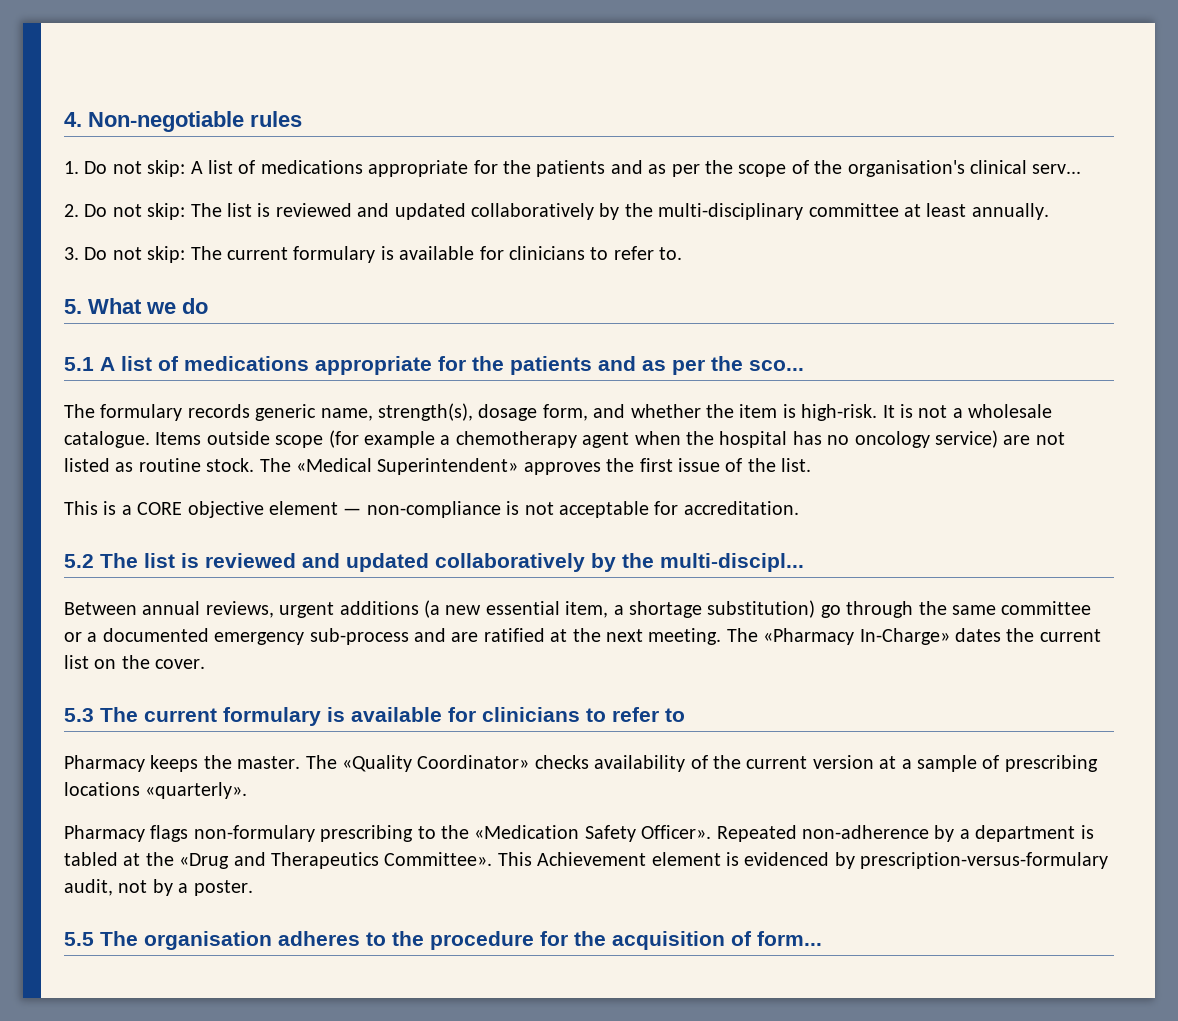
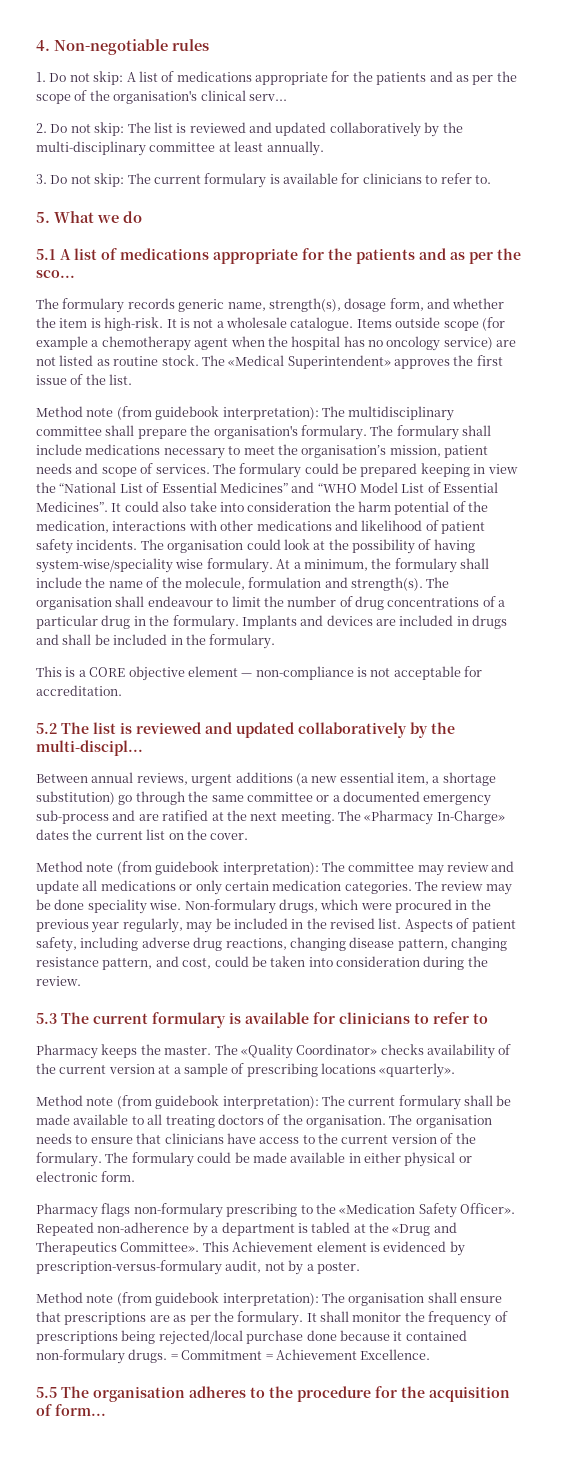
(812, 465) none -> [36,406,455,421] [36,425,491,440] [36,444,488,459] [36,463,518,478] [36,482,499,493] [36,501,489,515] [36,520,485,534] [36,539,475,554] [36,558,489,573] [36,577,450,591] [36,596,506,610] [36,615,508,630] [36,634,276,649] // Method note (from guidebook interpretation): The multidisciplinary committee shall prepare the organisation's formulary. The formulary shall include medications necessary to meet the organisation’s mission, patient needs and scope of services. The formulary could be prepared keeping in view the “National List of Essential Medicines” and “WHO Model List of Essential Medicines”. It could also take into consideration the harm potential of the medication, interactions with other medications and likelihood of patient safety incidents. The organisation could look at the possibility of having system-wise/speciality wise formulary. At a minimum, the formulary shall include the name of the molecule, formulation and strength(s). The organisation shall endeavour to limit the number of drug concentrations of a particular drug in the formulary. Implants and devices are included in drugs and shall be included in the formulary.
(206, 664) none -> [36,861,515,876] [36,880,512,895] [36,899,491,914] [36,918,516,933] [36,937,507,952] [36,956,488,970] [36,976,81,986] // Method note (from guidebook interpretation): The committee may review and update all medications or only certain medication categories. The review may be done speciality wise. Non-formulary drugs, which were procured in the previous year regularly, may be included in the revised list. Aspects of patient safety, including adverse drug reactions, changing disease pattern, changing resistance pattern, and cost, could be taken into consideration during the review.
(248, 790) none -> [36,1095,512,1110] [36,1114,492,1128] [36,1133,476,1144] [36,1152,472,1167] [36,1171,136,1182] // Method note (from guidebook interpretation): The current formulary shall be made available to all treating doctors of the organisation. The organisation needs to ensure that clinicians have access to the current version of the formulary. The formulary could be made available in either physical or electronic form.
(253, 888) none -> [36,1292,502,1306] [36,1311,508,1326] [36,1330,467,1345] [36,1349,431,1364] // Method note (from guidebook interpretation): The organisation shall ensure that prescriptions are as per the formulary. It shall monitor the frequency of prescriptions being rejected/local purchase done because it contained non-formulary drugs. = Commitment = Achievement Excellence.

